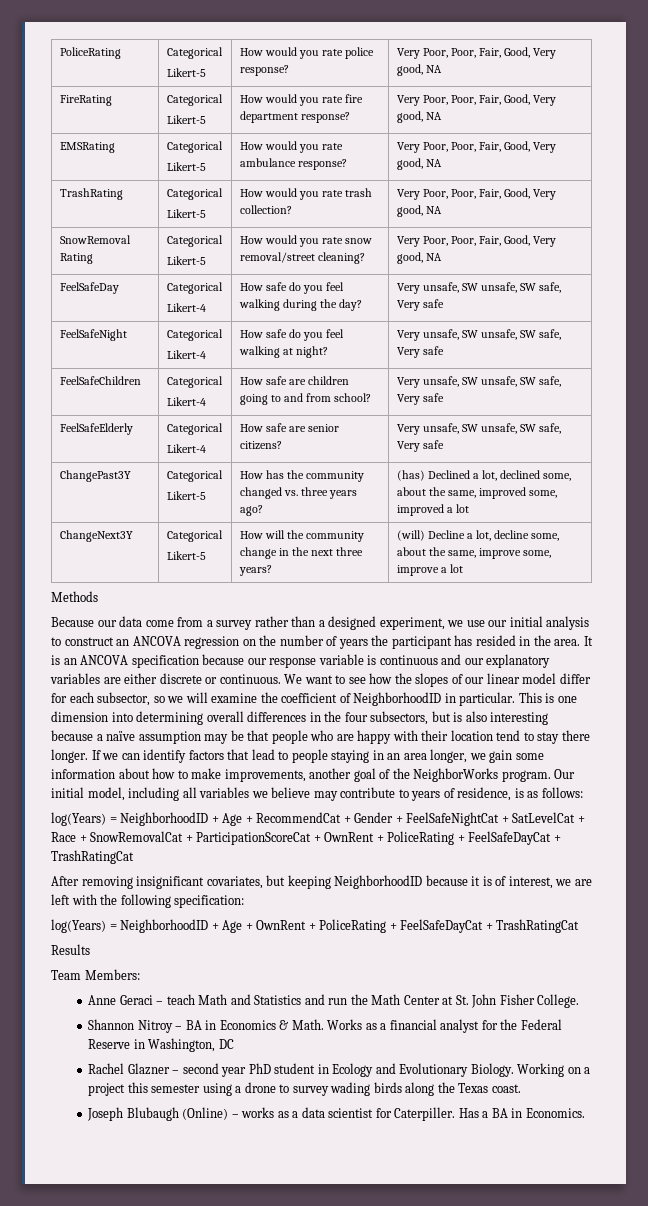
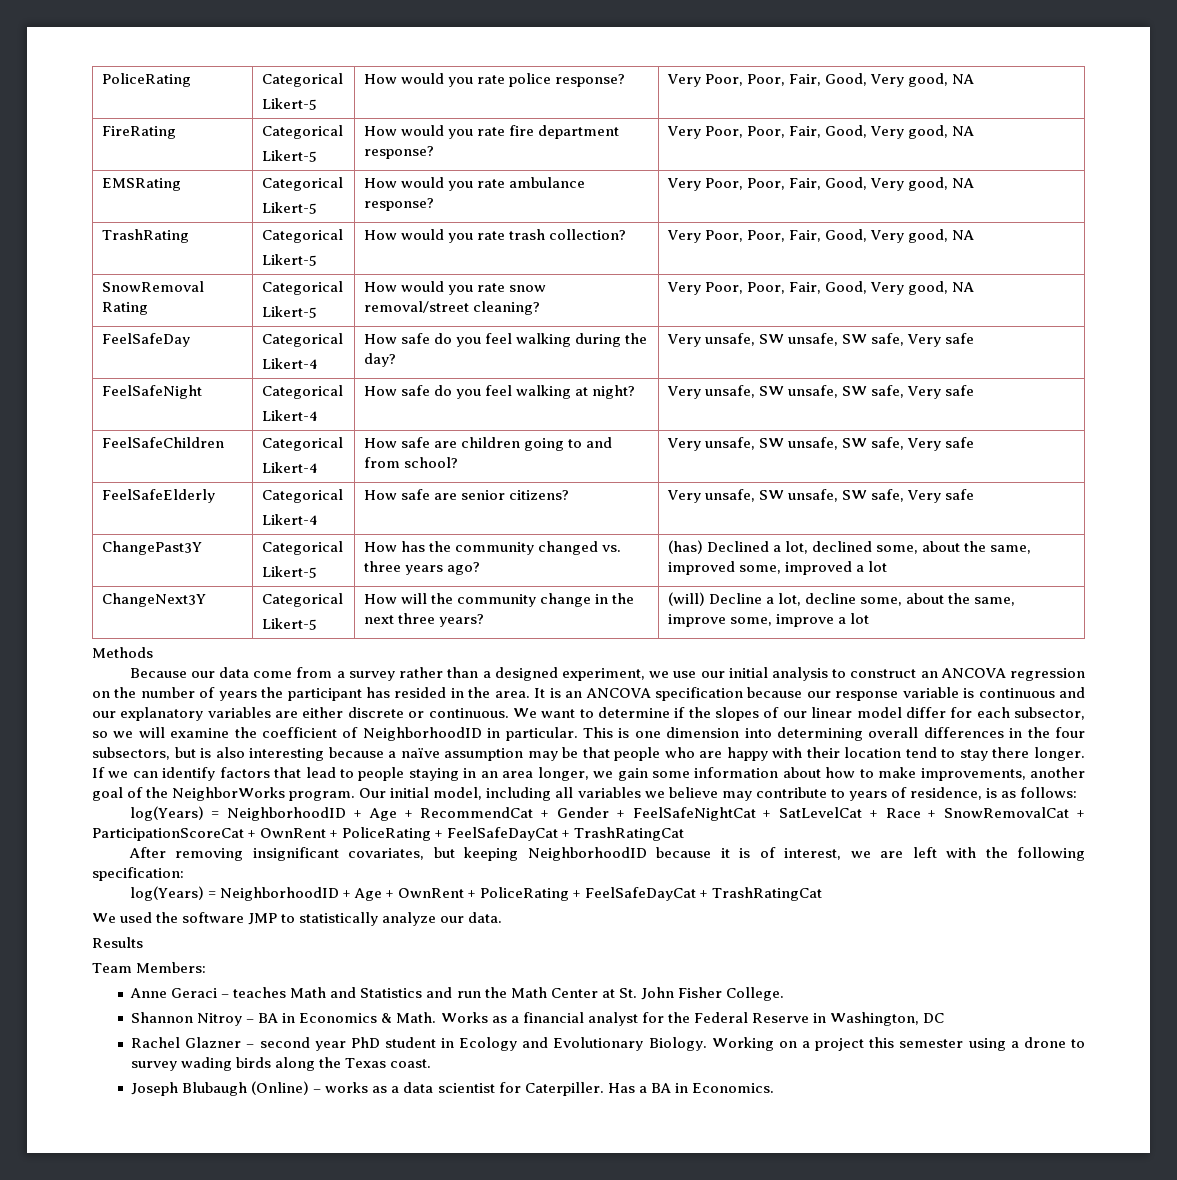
[348,673,393,684] see how -> [598,707,686,718] determine if
(580, 926) none -> [92,912,503,926] // We used the software JMP to statistically analyze our data.
[166,994,195,1005] teach -> [233,987,287,998] teaches

